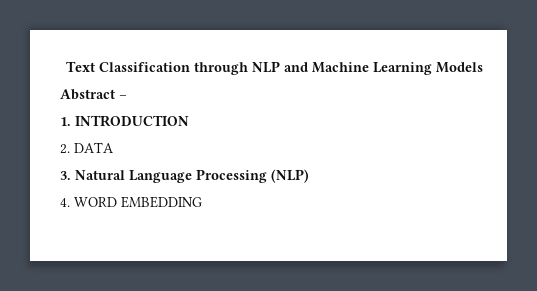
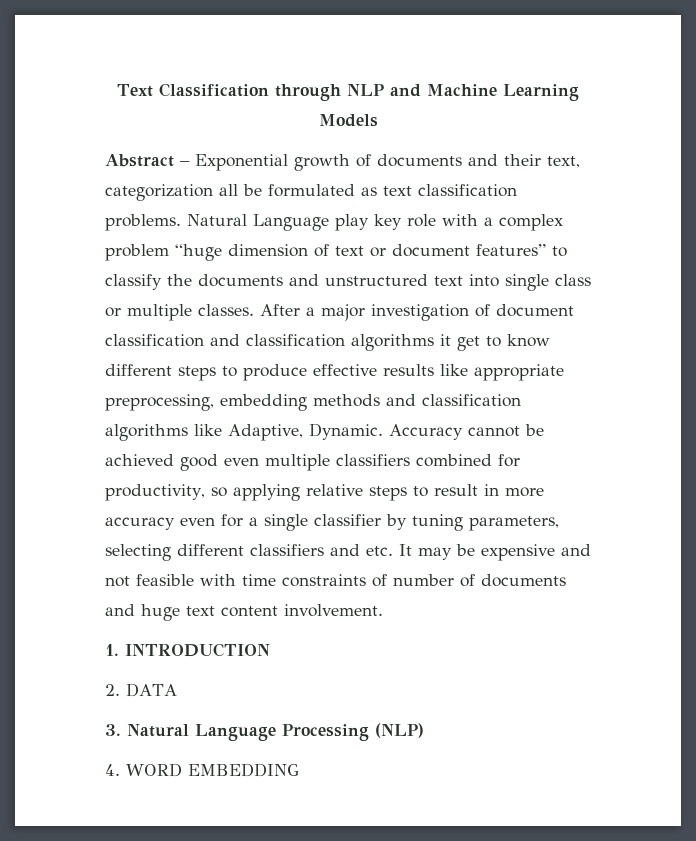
(127, 97) none -> [195,154,580,171] [105,184,517,201] [105,214,563,231] [105,244,567,261] [105,274,591,291] [105,304,574,321] [105,334,550,351] [105,364,564,381] [105,394,521,411] [105,423,544,441] [105,454,520,471] [105,484,544,501] [105,514,559,531] [105,544,591,561] [105,574,566,587] [105,604,383,621] Exponential growth of documents and their text, categorization all be formulated as text classification problems. Natural Language play key role with a complex problem “huge dimension of text or document features” to classify the documents and unstructured text into single class or multiple classes. After a major investigation of document classification and classification algorithms it get to know different steps to produce effective results like appropriate preprocessing, embedding methods and classification algorithms like Adaptive, Dynamic. Accuracy cannot be achieved good even multiple classifiers combined for productivity, so applying relative steps to result in more accuracy even for a single classifier by tuning parameters, selecting different classifiers and etc. It may be expensive and not feasible with time constraints of number of documents and huge text content involvement.

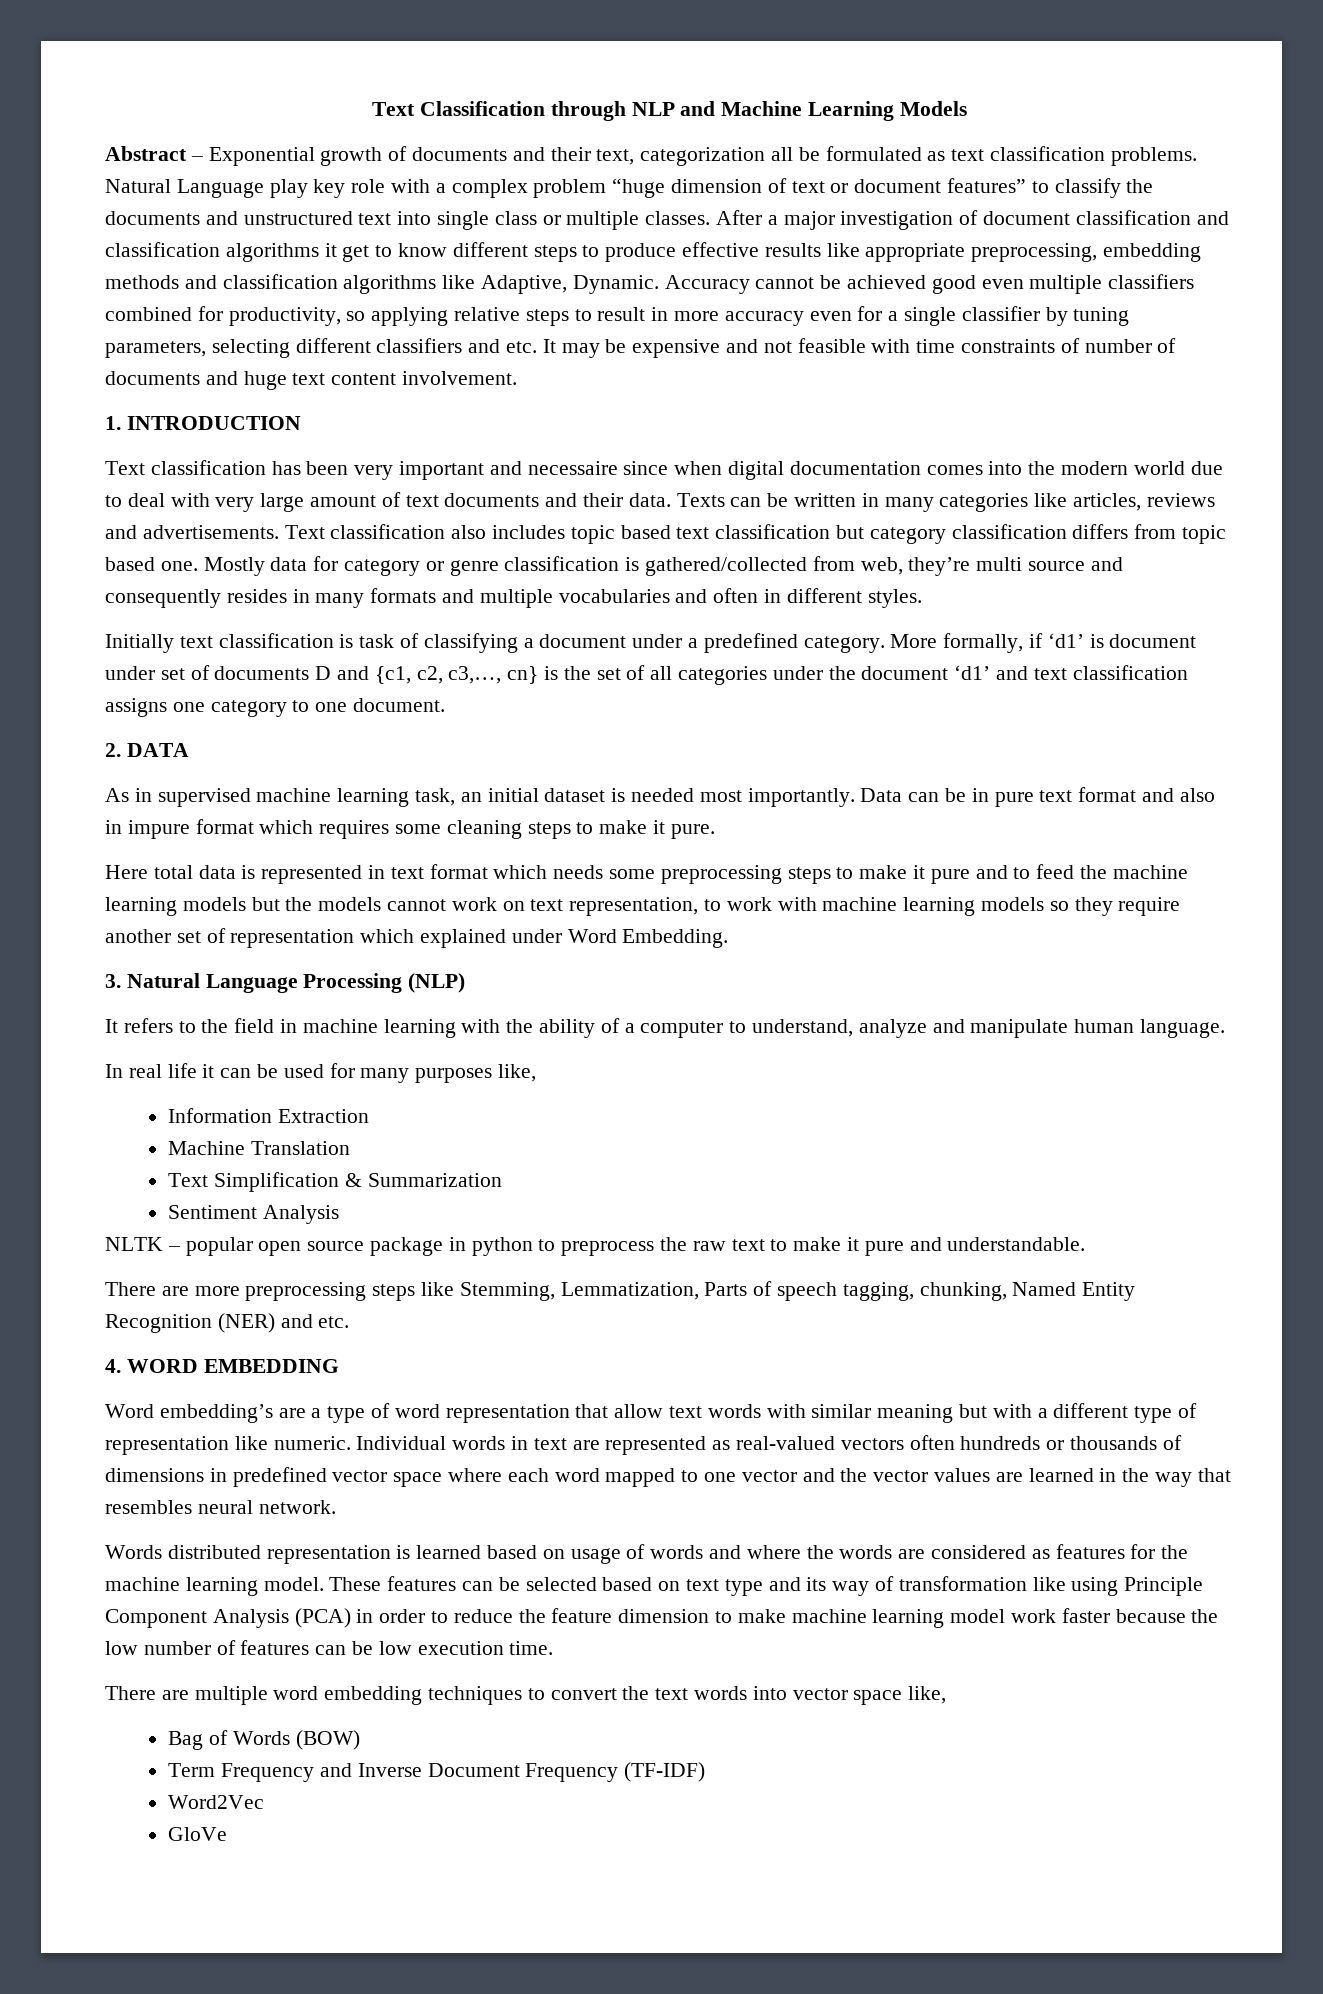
[105,683,177,697] 2. DATA -> [105,460,1223,480] [105,492,1215,512] [105,524,1227,544] [105,556,1123,576] [105,588,922,608] [105,633,1197,653] [105,665,1188,685] [105,698,446,717] [105,743,189,757] [105,787,1215,807] [105,819,715,839] [105,864,1188,884] [105,897,1181,916] [105,928,729,948] Text classification has been very important and necessaire since when digital documentation comes into the modern world due to deal with very large amount of text documents and their data. Texts can be written in many categories like articles, reviews and advertisements. Text classification also includes topic based text classification but category classification differs from topic based one. Mostly data for category or genre classification is gathered/collected from web, they’re multi source and consequently resides in many formats and multiple vocabularies and often in different styles. // Initially text classification is task of classifying a document under a predefined category. More formally, if ‘d1’ is document under set of documents D and {c1, c2, c3,…, cn} is the set of all categories under the document ‘d1’ and text classification assigns one category to one document. // 2. DATA // As in supervised machine learning task, an initial dataset is needed most importantly. Data can be in pure text format and also in impure format which requires some cleaning steps to make it pure. // Here total data is represented in text format which needs some preprocessing steps to make it pure and to feed the machine learning models but the models cannot work on text representation, to work with machine learning models so they require another set of representation which explained under Word Embedding.
[105,763,299,777] 4. WORD EMBEDDING -> [105,1018,1226,1038] [105,1063,537,1083] [168,1108,370,1123] [168,1141,351,1155] [168,1172,502,1192] [168,1205,340,1224] [105,1237,1086,1256] [105,1281,1136,1301] [105,1313,350,1333] [105,1359,339,1373] [105,1403,1198,1423] [105,1435,1182,1455] [105,1467,1231,1487] [105,1500,336,1514] [105,1544,1189,1564] [105,1576,1204,1596] [105,1608,1219,1628] [105,1640,554,1655] [105,1686,947,1705] [168,1730,360,1750] [168,1762,706,1782] [168,1795,265,1809] [168,1827,228,1841] It refers to the field in machine learning with the ability of a computer to understand, analyze and manipulate human language. // In real life it can be used for many purposes like, // Information Extraction // Machine Translation // Text Simplification & Summarization // Sentiment Analysis // NLTK – popular open source package in python to preprocess the raw text to make it pure and understandable. // There are more preprocessing steps like Stemming, Lemmatization, Parts of speech tagging, chunking, Named Entity Recognition (NER) and etc. // 4. WORD EMBEDDING // Word embedding’s are a type of word representation that allow text words with similar meaning but with a different type of representation like numeric. Individual words in text are represented as real-valued vectors often hundreds or thousands of dimensions in predefined vector space where each word mapped to one vector and the vector values are learned in the way that resembles neural network. // Words distributed representation is learned based on usage of words and where the words are considered as features for the machine learning model. These features can be selected based on text type and its way of transformation like using Principle Component Analysis (PCA) in order to reduce the feature dimension to make machine learning model work faster because the low number of features can be low execution time. // There are multiple word embedding techniques to convert the text words into vector space like, // Bag of Words (BOW) // Term Frequency and Inverse Document Frequency (TF-IDF) // Word2Vec // GloVe

